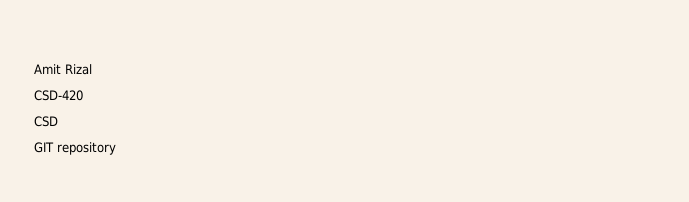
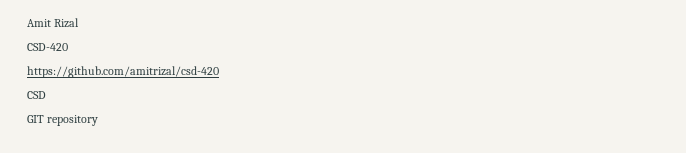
(83, 95) none -> [27,66,219,78] // https://github.com/amitrizal/csd-420

